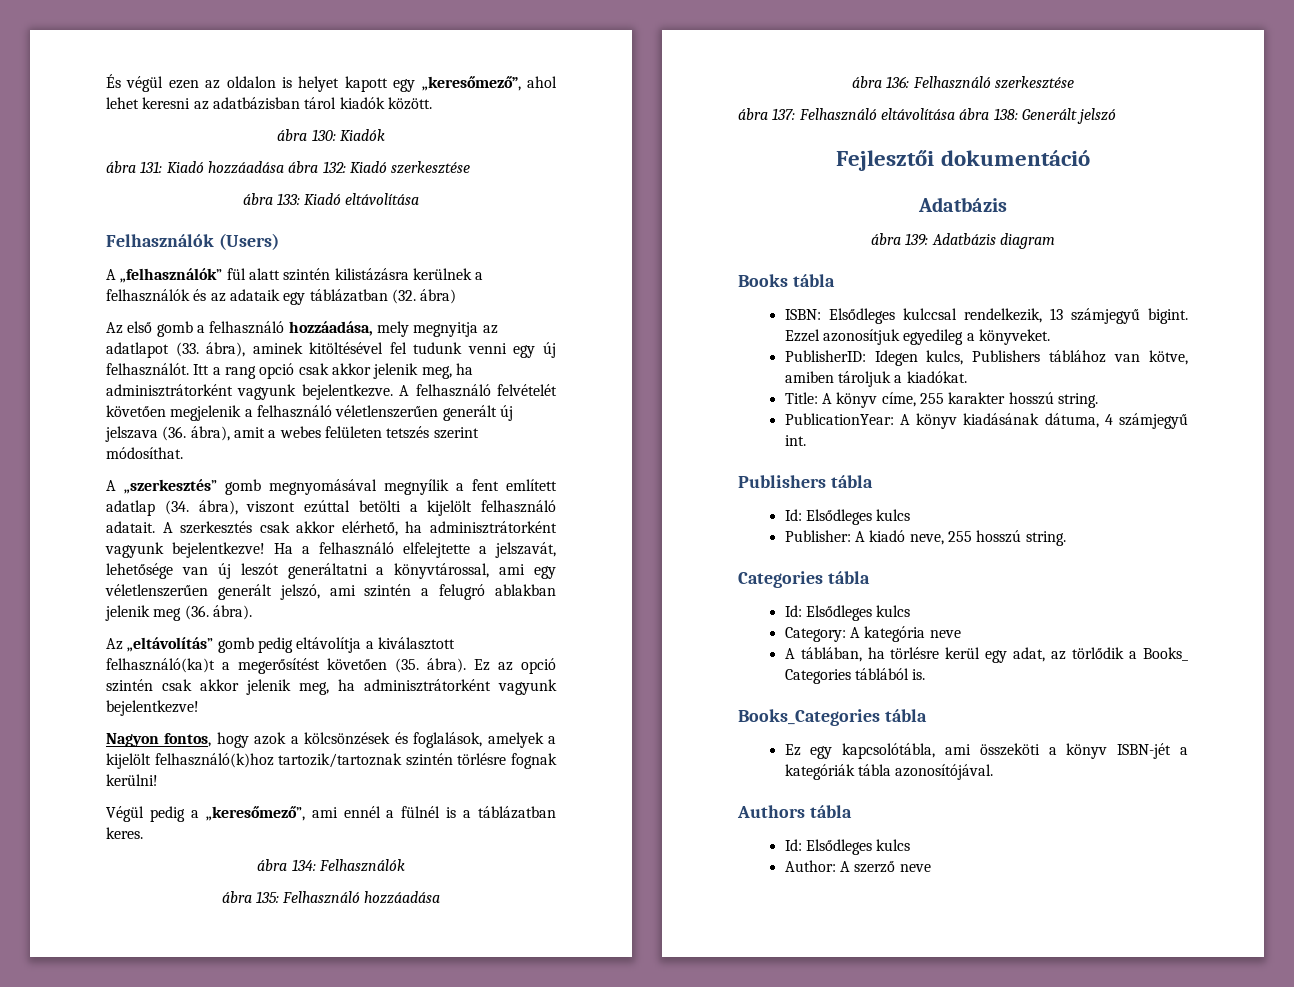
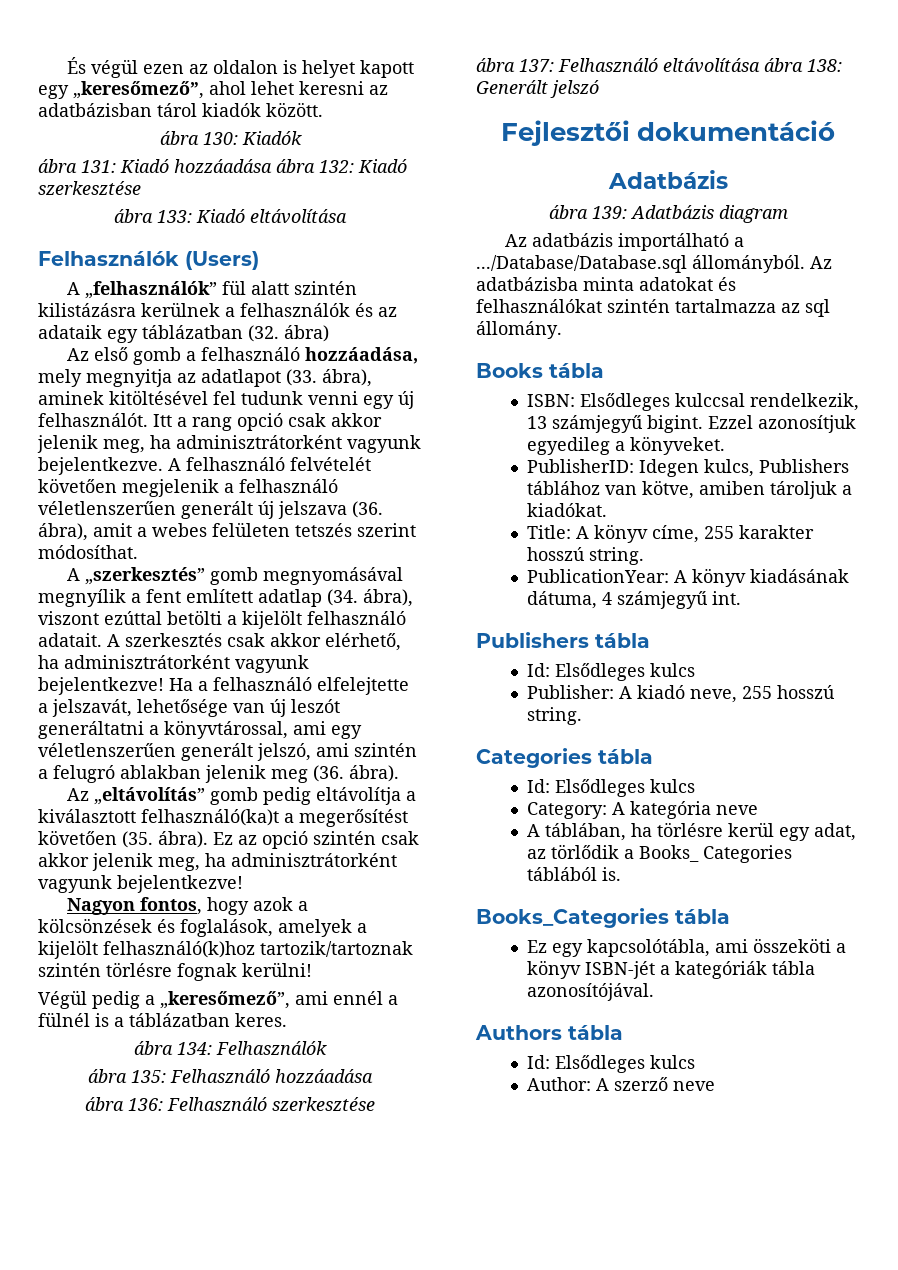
(1055, 241) none -> [505,233,745,251] [476,255,832,273] [476,277,736,291] [476,299,830,317] [476,321,562,339] // Az adatbázis importálható a .../Database/Database.sql állományból. Az adatbázisba minta adatokat és felhasználókat szintén tartalmazza az sql állomány.

